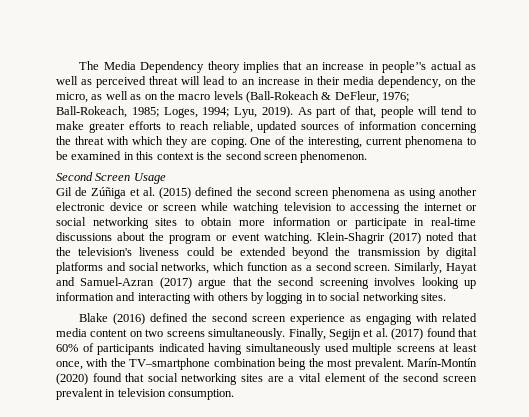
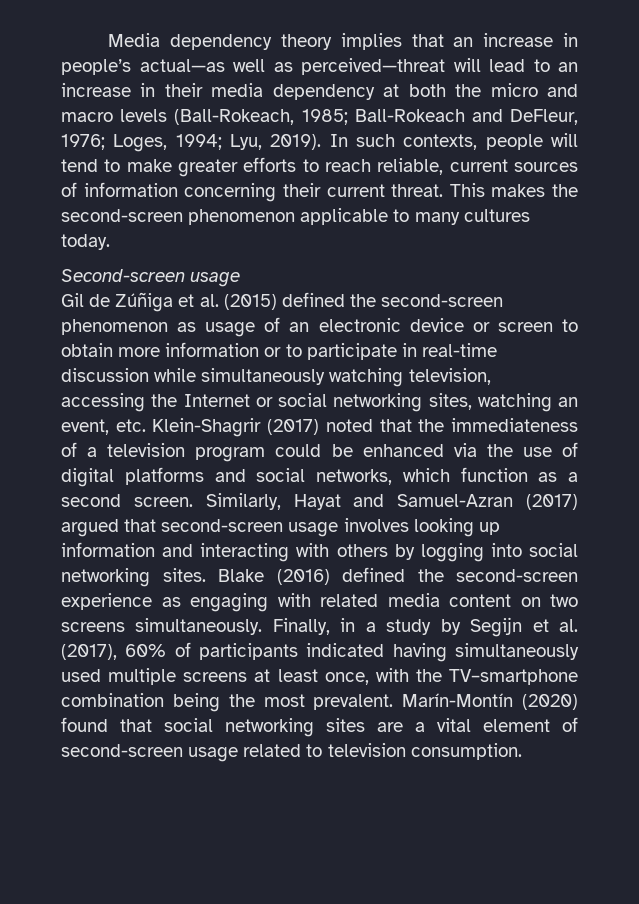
[79,61,205,73] The Media Dependency -> [108,33,273,50] Media dependency
[382,61,476,73] [56,76,179,88] people’'s actual as well as perceived threat -> [61,58,445,75] people’s actual—as well as perceived—threat
[377,76,476,88] [56,91,410,103] [56,106,376,118] dependency, on the micro, as well as on the macro levels (Ball-Rokeach & DeFleur, 1976; Ball-Rokeach, 1985; Loges, 1994; Lyu, 2019). As part of that, -> [272,83,578,100] [61,109,578,125] [61,134,478,152] dependency at both the micro and macro levels (Ball-Rokeach, 1985; Ball-Rokeach and DeFleur, 1976; Loges, 1994; Lyu, 2019). In such contexts,
[257,121,298,133] updated -> [449,159,508,172] current
[56,136,476,148] [56,151,368,163] [56,172,166,184] the threat with which they are coping. One of the interesting, current phenomena to be examined in this context is the second screen phenomenon. // Second Screen Usage -> [282,183,578,197] [61,208,530,225] [61,234,110,250] [61,269,241,287] their current threat. This makes the second-screen phenomenon applicable to many cultures today. // Second-screen usage
[255,187,478,199] [56,202,477,214] [56,217,178,229] second screen phenomena as using another electronic device or screen while watching television to accessing the internet or social networking sites -> [381,294,504,307] [61,317,553,337] second-screen phenomenon as usage of an electronic device or screen
(349, 223) none -> [285,344,302,357] to
[56,232,312,244] discussions about the program or event watching. -> [61,368,491,387] [61,393,578,412] [61,419,146,435] discussion while simultaneously watching television, accessing the Internet or social networking sites, watching an event, etc.
[78,247,440,259] television's liveness could be extended beyond the transmission by -> [451,418,578,432] [61,442,579,462] immediateness of a television program could be enhanced via the use of
[198,277,369,289] argue that the second screening -> [61,519,339,537] argued that second-screen usage
[305,293,327,301] in to -> [490,543,522,557] into
(447, 297) // -> (206, 575) none
[212,313,287,322] second screen -> [456,569,578,582] second-screen
[328,328,478,340] Segijn et al. (2017) found that -> [340,617,579,637] [61,644,117,660] in a study by Segijn et al. (2017),
[383,373,478,382] [56,388,116,400] the second screen prevalent in -> [61,744,323,762] second-screen usage related to

